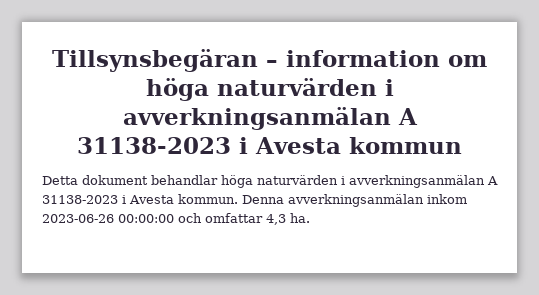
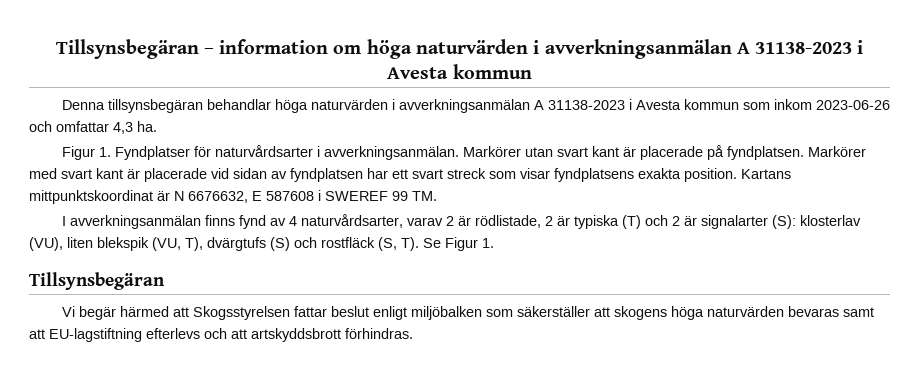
[42,175,148,185] Detta dokument -> [61,99,203,113] Denna tillsynsbegäran
[178,194,424,207] kommun. Denna avverkningsanmälan -> [683,99,770,110] kommun som
[118,214,174,223] 00:00:00 -> (890, 105) none
(310, 218) none -> [61,145,866,160] [29,168,791,182] [29,190,437,204] [61,214,861,229] [29,237,494,251] [29,272,165,290] [61,306,874,320] [29,328,413,342] // Figur 1. Fyndplatser för naturvårdsarter i avverkningsanmälan. Markörer utan svart kant är placerade på fyndplatsen. Markörer med svart kant är placerade vid sidan av fyndplatsen har ett svart streck som visar fyndplatsens exakta position. Kartans mittpunktskoordinat är N 6676632, E 587608 i SWEREF 99 TM. // I avverkningsanmälan finns fynd av 4 naturvårdsarter, varav 2 är rödlistade, 2 är typiska (T) och 2 är signalarter (S): klosterlav (VU), liten blekspik (VU, T), dvärgtufs (S) och rostfläck (S, T). Se Figur 1. // Tillsynsbegäran // Vi begär härmed att Skogsstyrelsen fattar beslut enligt miljöbalken som säkerställer att skogens höga naturvärden bevaras samt att EU-lagstiftning efterlevs och att artskyddsbrott förhindras.

